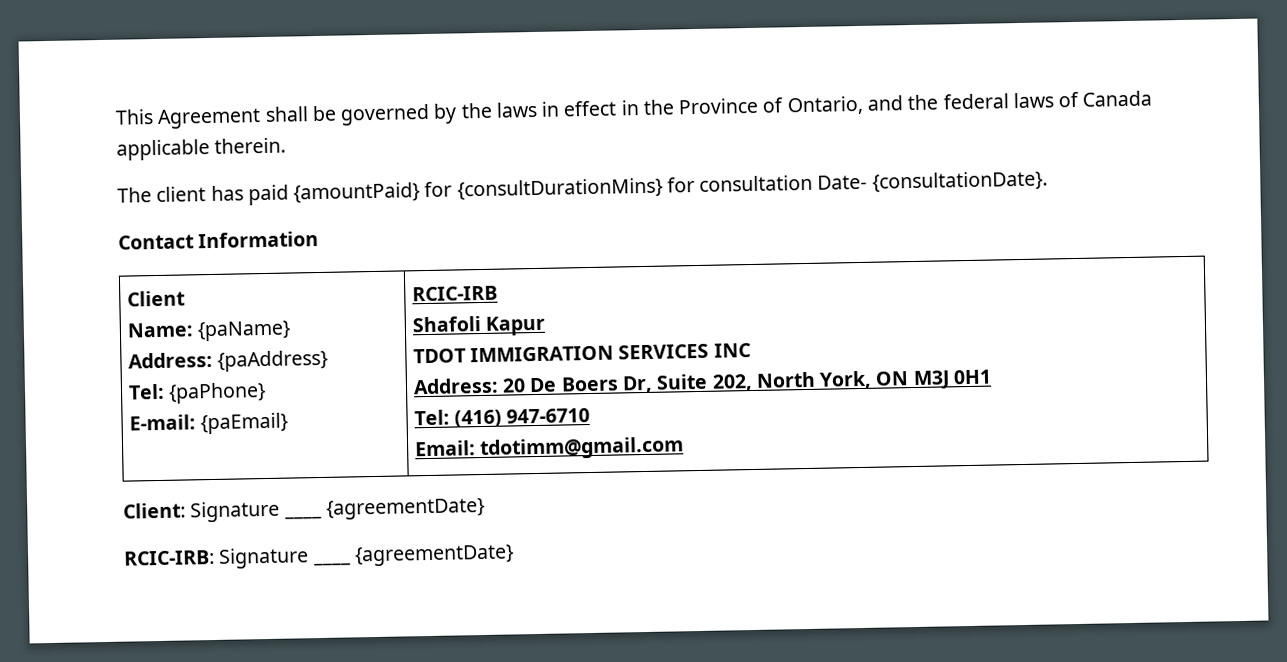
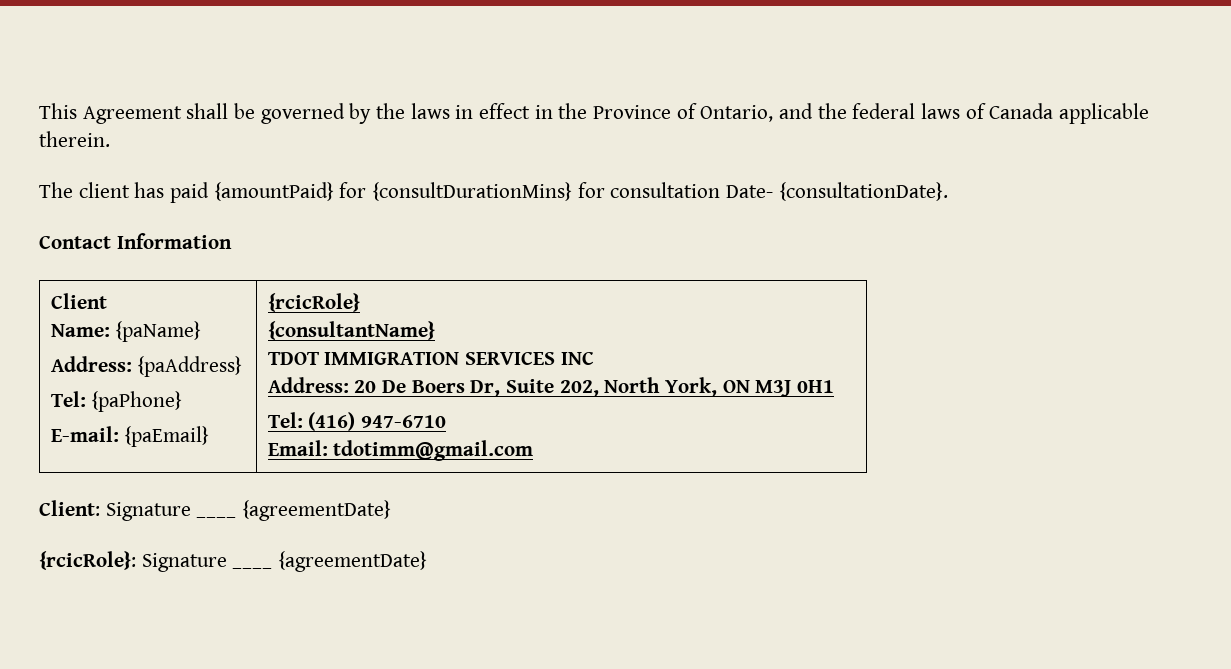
[411,285,498,302] [411,315,547,336] RCIC-IRB // Shafoli Kapur -> [267,293,360,312] [267,321,435,340] {rcicRole} // {consultantName}
[123,549,215,566] RCIC-IRB: -> [39,551,136,570] {rcicRole}:

